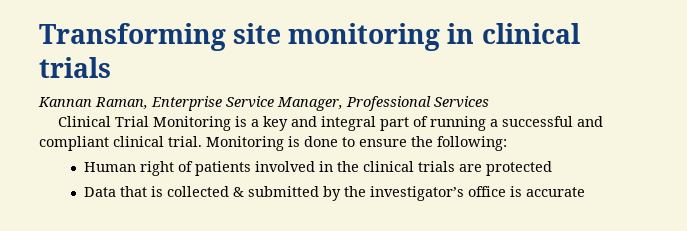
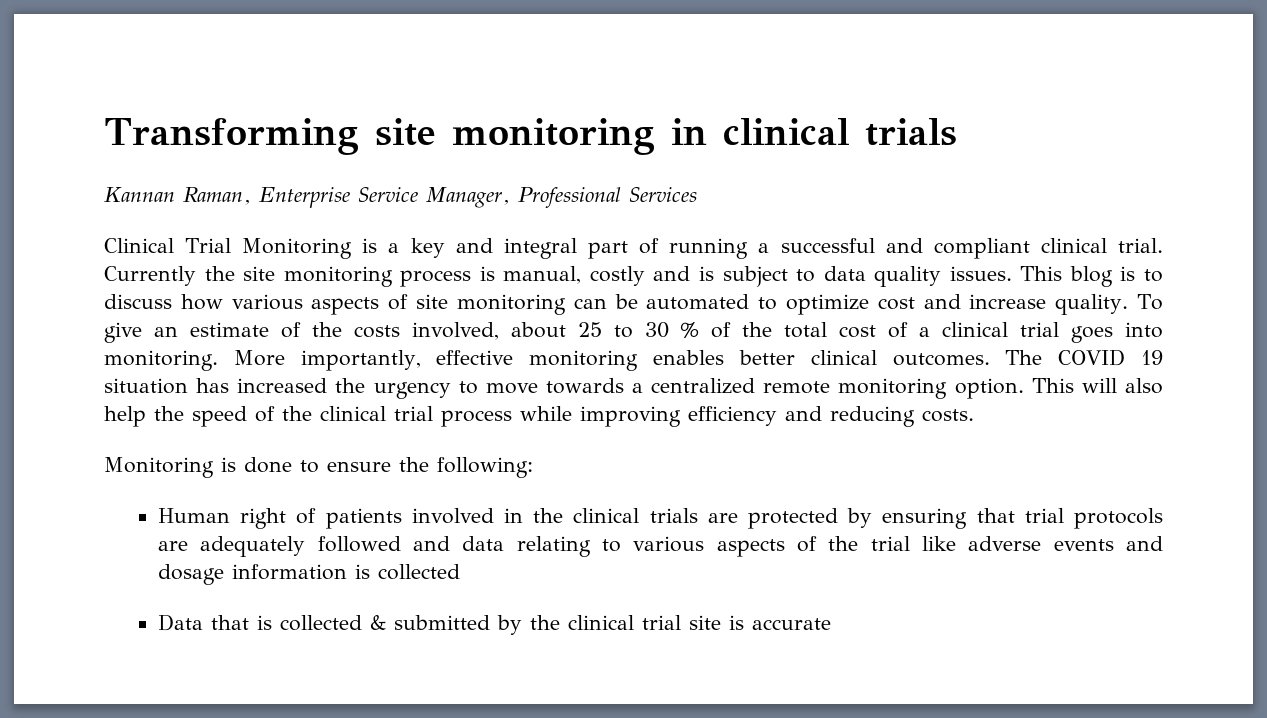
(202, 141) none -> [104,266,1163,287] [104,294,1164,315] [104,322,1164,343] [104,349,1163,371] [104,378,1163,399] [104,406,974,427] Currently the site monitoring process is manual, costly and is subject to data quality issues. This blog is to discuss how various aspects of site monitoring can be automated to optimize cost and increase quality. To give an estimate of the costs involved, about 25 to 30 % of the total cost of a clinical trial goes into monitoring. More importantly, effective monitoring enables better clinical outcomes. The COVID 19 situation has increased the urgency to move towards a centralized remote monitoring option. This will also help the speed of the clinical trial process while improving efficiency and reducing costs. //
(552, 168) none -> [847,508,1163,529] [157,536,1163,557] [157,564,460,585] by ensuring that trial protocols are adequately followed and data relating to various aspects of the trial like adverse events and dosage information is collected
[369,186,506,201] investigator’s office -> [567,615,721,630] clinical trial site

